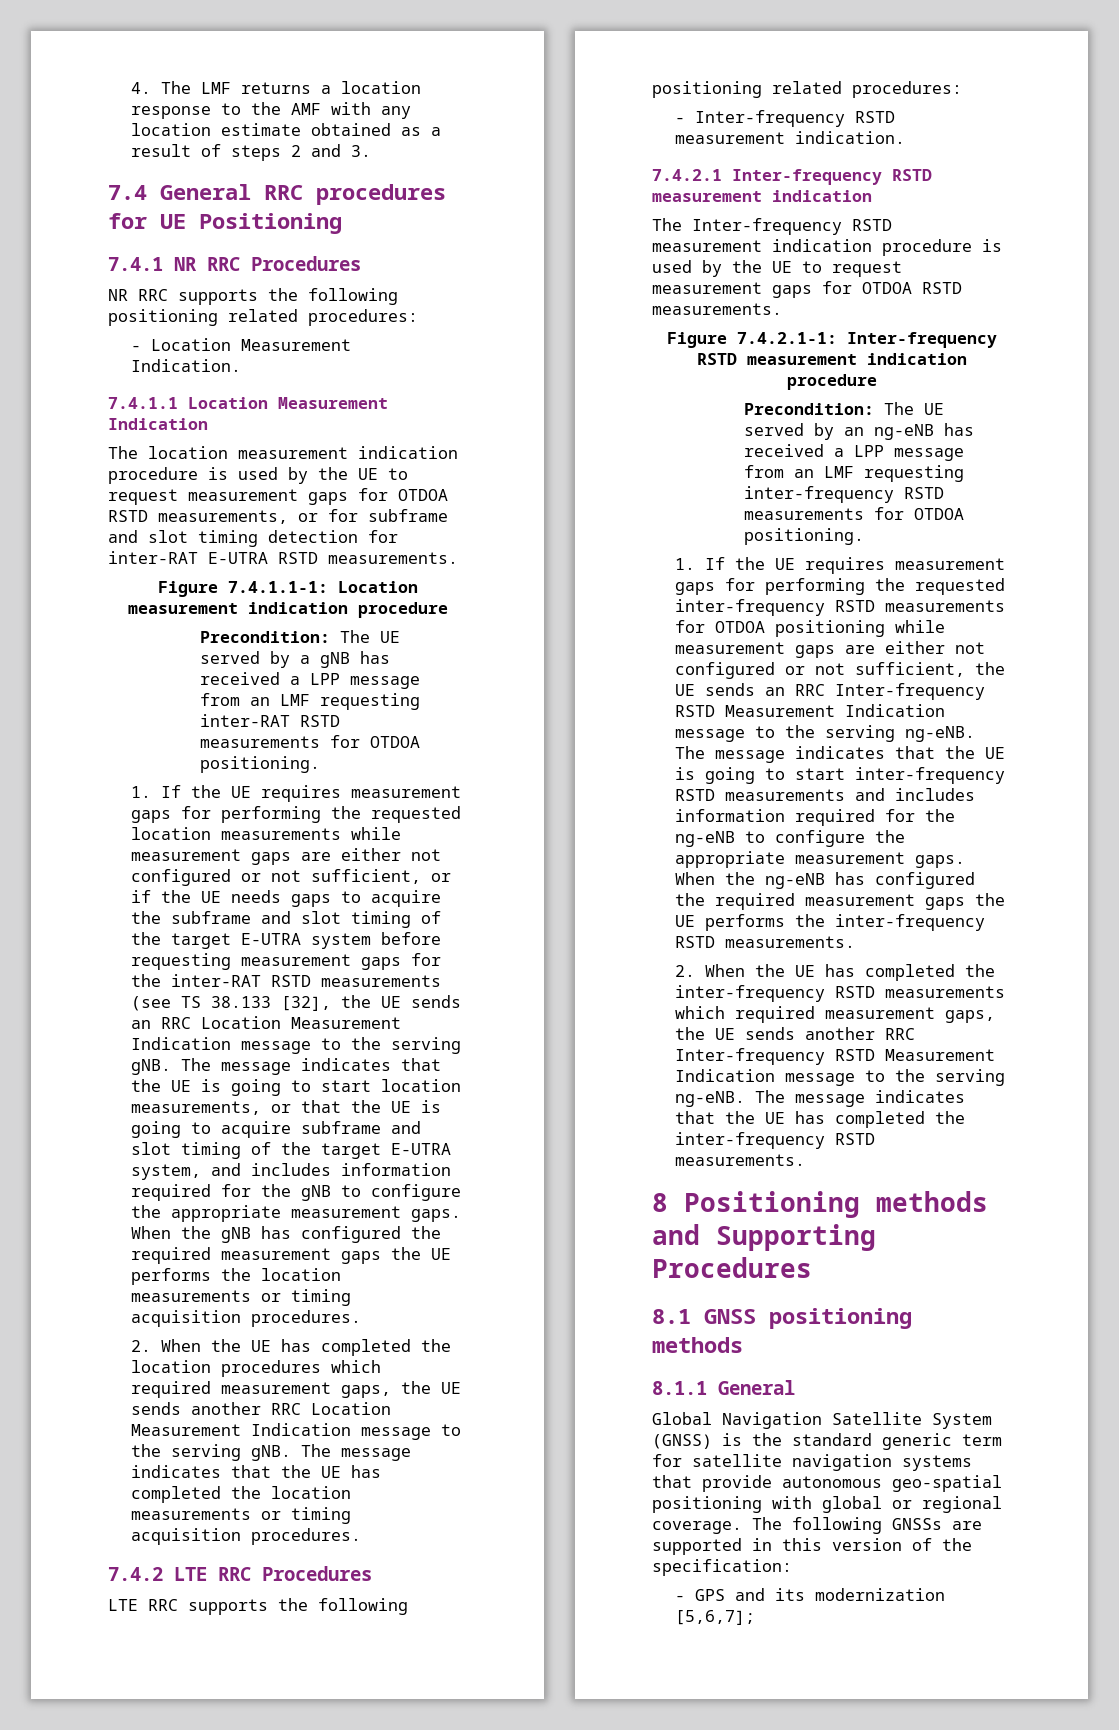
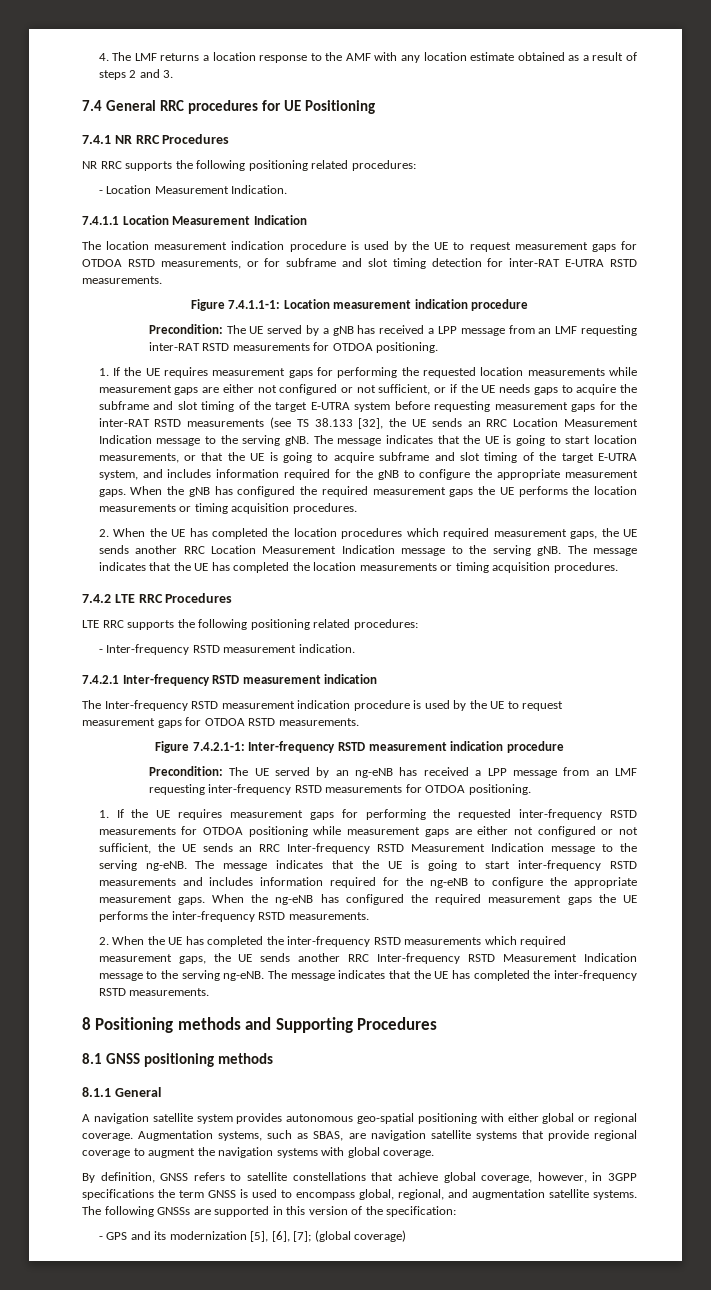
[652,1412,992,1429] [652,1433,1002,1450] [652,1454,972,1471] [652,1475,772,1492] Global Navigation Satellite System (GNSS) is the standard generic term for satellite navigation systems that provide -> [82,1113,283,1124] A navigation satellite system provides
(812, 1502) none -> [507,1113,539,1122] either
(742, 1527) none -> [138,1130,637,1141] [82,1147,435,1158] [82,1172,638,1183] [82,1189,637,1200] Augmentation systems, such as SBAS, are navigation satellite systems that provide regional coverage to augment the navigation systems with global coverage. // By definition, GNSS refers to satellite constellations that achieve global coverage, however, in 3GPP specifications the term GNSS is used to encompass global, regional, and augmentation satellite systems.
[675,1610,756,1625] [5,6,7]; -> [250,1230,407,1242] [5], [6], [7]; (global coverage)

